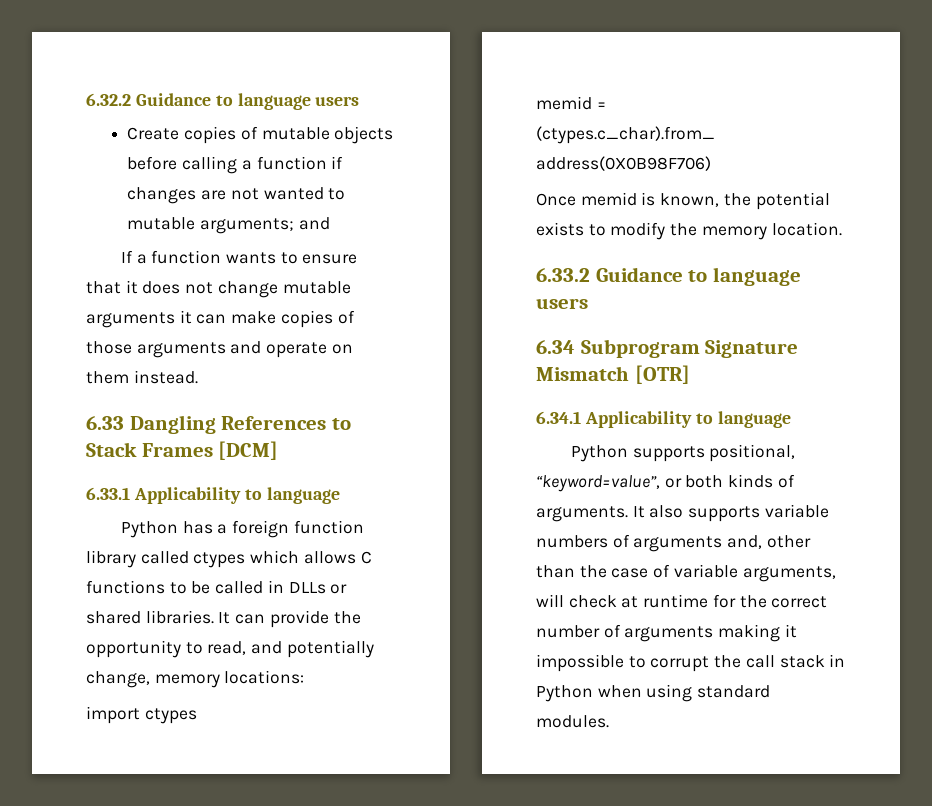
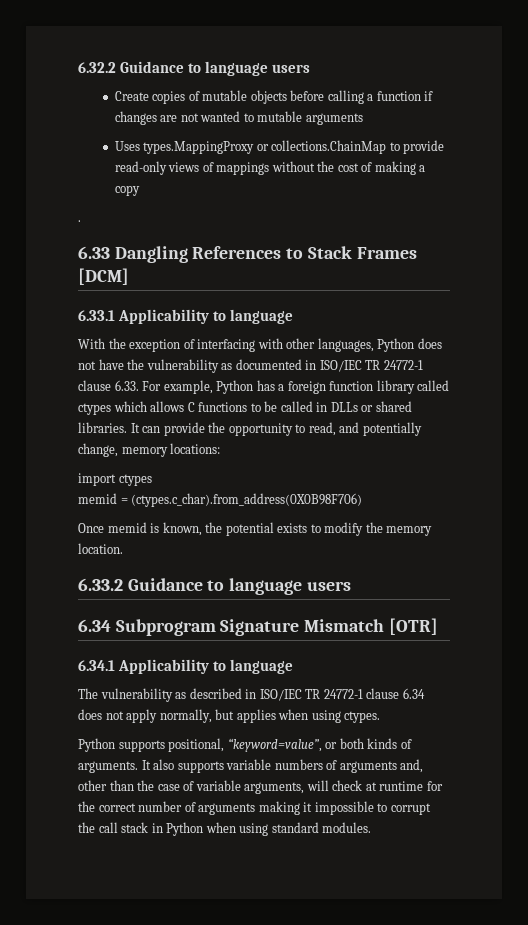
[200,217,330,234] [120,250,358,264] [86,280,351,298] [86,310,355,328] [86,341,353,358] [86,370,198,384] arguments; and // If a function wants to ensure that it does not change mutable arguments it can make copies of those arguments and operate on them instead. -> [305,113,363,125] [114,140,445,154] [114,161,426,175] [114,185,140,196] [78,220,81,222] arguments // Uses types.MappingProxy or collections.ChainMap to provide read-only views of mappings without the cost of making a copy // .
(340, 495) none -> [78,338,442,352] [78,359,423,373] [78,380,213,394] With the exception of interfacing with other languages, Python does not have the vulnerability as documented in ISO/IEC TR 24772-1 clause 6.33. For example,
(791, 419) none -> [78,688,425,702] [78,709,381,723] // The vulnerability as described in ISO/IEC TR 24772-1 clause 6.34 does not apply normally, but applies when using ctypes.

